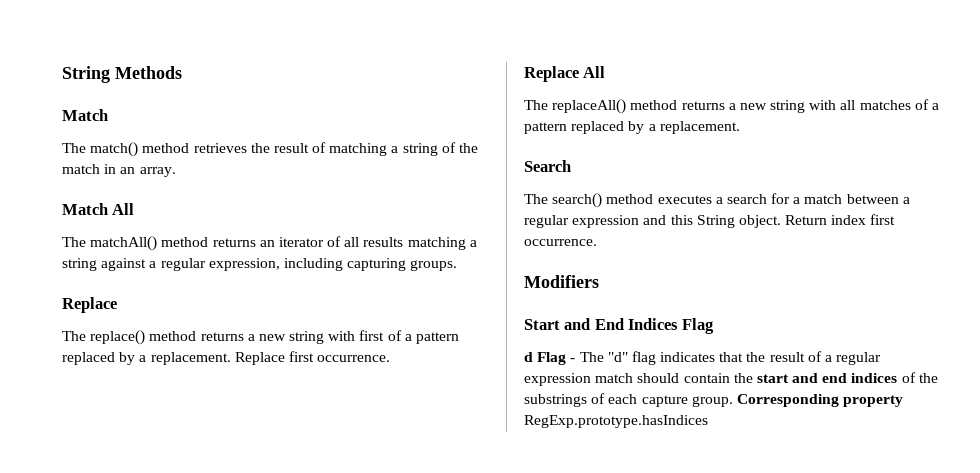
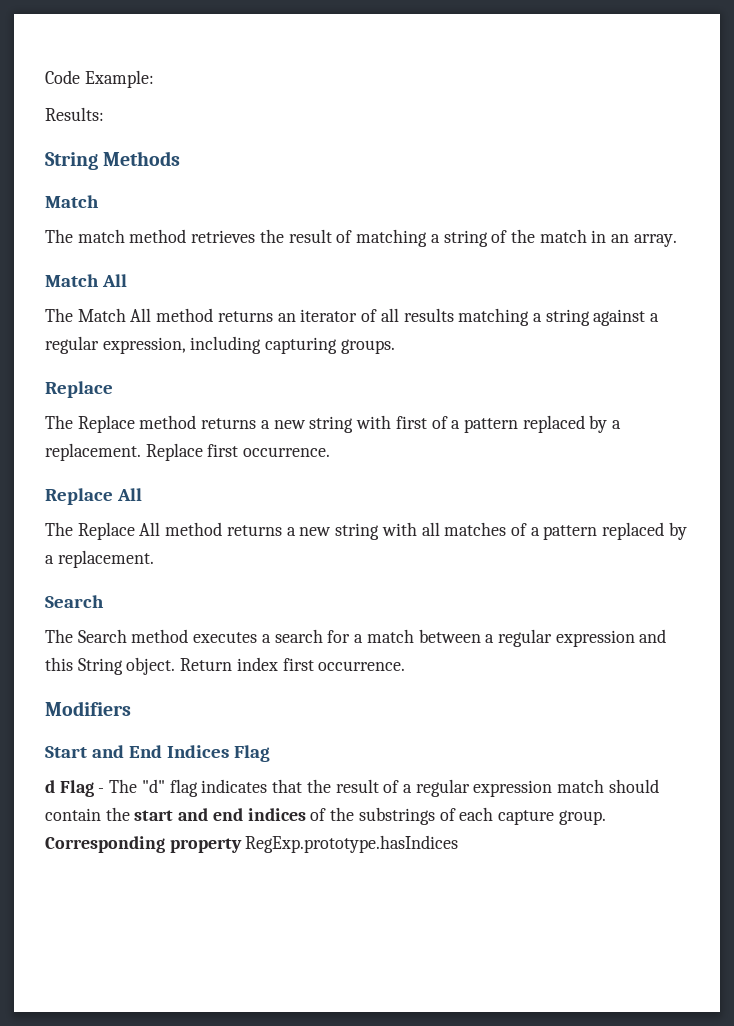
(62, 74) none -> [45,70,154,88] [45,107,104,121] Code Example: // Results: //
[90,142,139,157] match() -> [77,229,125,243] match
[90,236,158,251] matchAll() -> [77,308,152,322] Match All
[90,330,146,345] replace() -> [77,415,135,433] Replace
[552,99,627,114] replaceAll() -> [77,522,161,540] Replace All
[552,193,603,208] search() -> [77,629,127,643] Search

